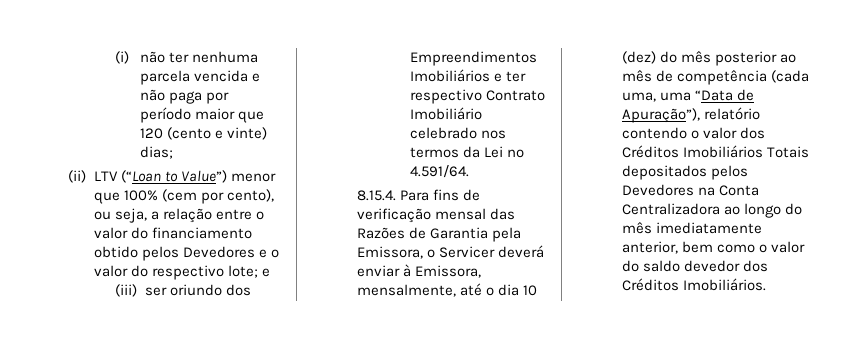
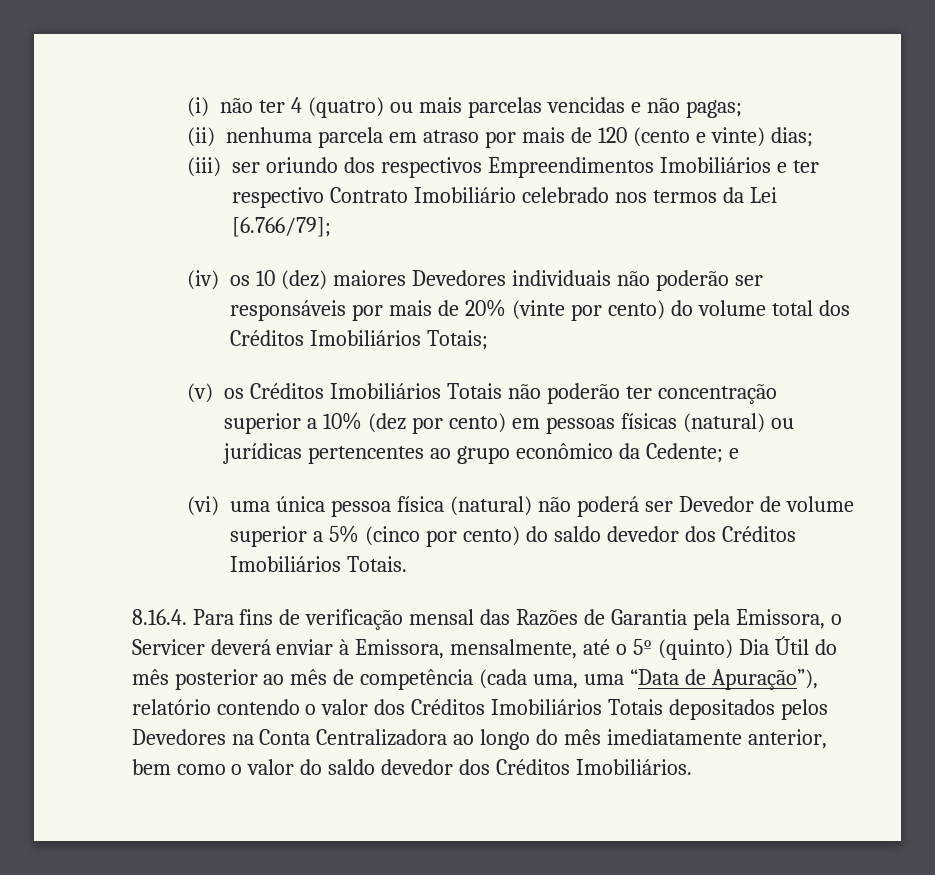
[191,51,258,63] [139,70,260,85] [139,89,229,104] [139,107,264,123] nenhuma parcela vencida e não paga por período maior que -> [291,97,742,118] [187,127,592,148] 4 (quatro) ou mais parcelas vencidas e não pagas; // (ii) nenhuma parcela em atraso por mais de
[68,170,276,183] [93,189,274,204] [93,208,264,223] [93,227,252,239] [93,246,279,261] [93,265,270,280] // (ii) LTV (“Loan to Value”) menor que 100% (cem por cento), ou seja, a relação entre o valor do financiamento obtido pelos Devedores e o valor do respectivo lote; e -> (813, 137) none
(251, 290) none -> [381,157,483,178] respectivos
[507,149,525,158] [409,165,469,178] [357,190,397,201] nº 4.591/64. // 8.15.4. -> [232,217,332,237] [187,270,763,291] [230,299,850,321] [230,330,489,350] [187,383,777,404] [224,412,794,434] [223,443,739,464] [187,496,854,517] [230,525,796,547] [230,556,408,572] [131,609,187,625] [6.766/79]; // (iv) os 10 (dez) maiores Devedores individuais não poderão ser responsáveis por mais de 20% (vinte por cento) do volume total dos Créditos Imobiliários Totais; // (v) os Créditos Imobiliários Totais não poderão ter concentração superior a 10% (dez por cento) em pessoas físicas (natural) ou jurídicas pertencentes ao grupo econômico da Cedente; e // (vi) uma única pessoa física (natural) não poderá ser Devedor de volume superior a 5% (cinco por cento) do saldo devedor dos Créditos Imobiliários Totais. // 8.16.4.
[498,284,538,296] [622,51,657,64] dia 10 (dez) -> [633,636,809,660] 5º (quinto) Dia Útil

